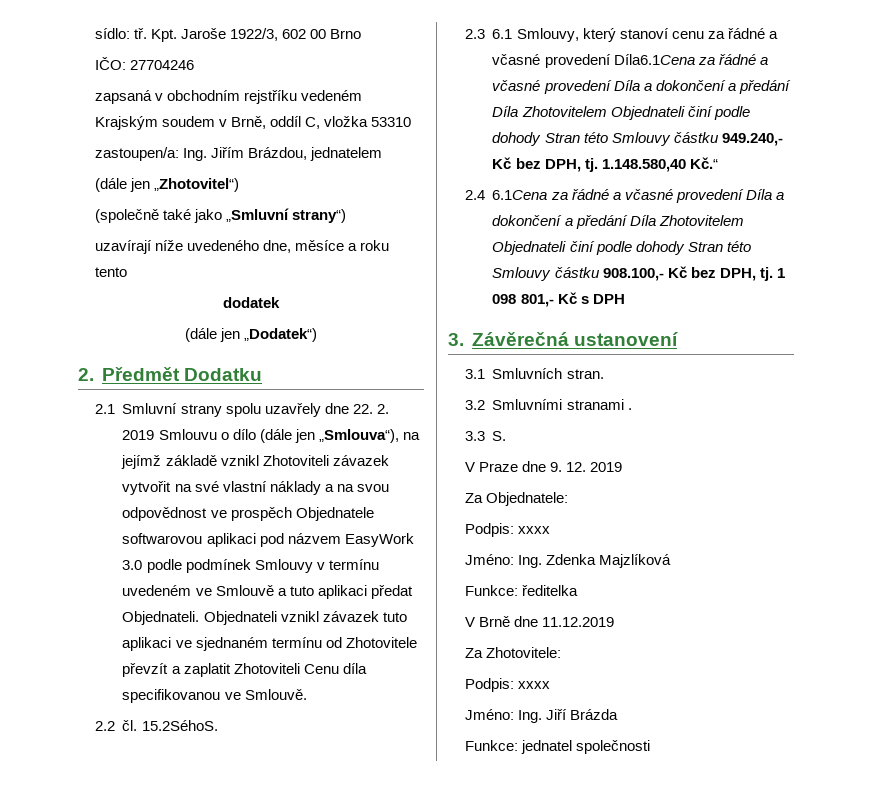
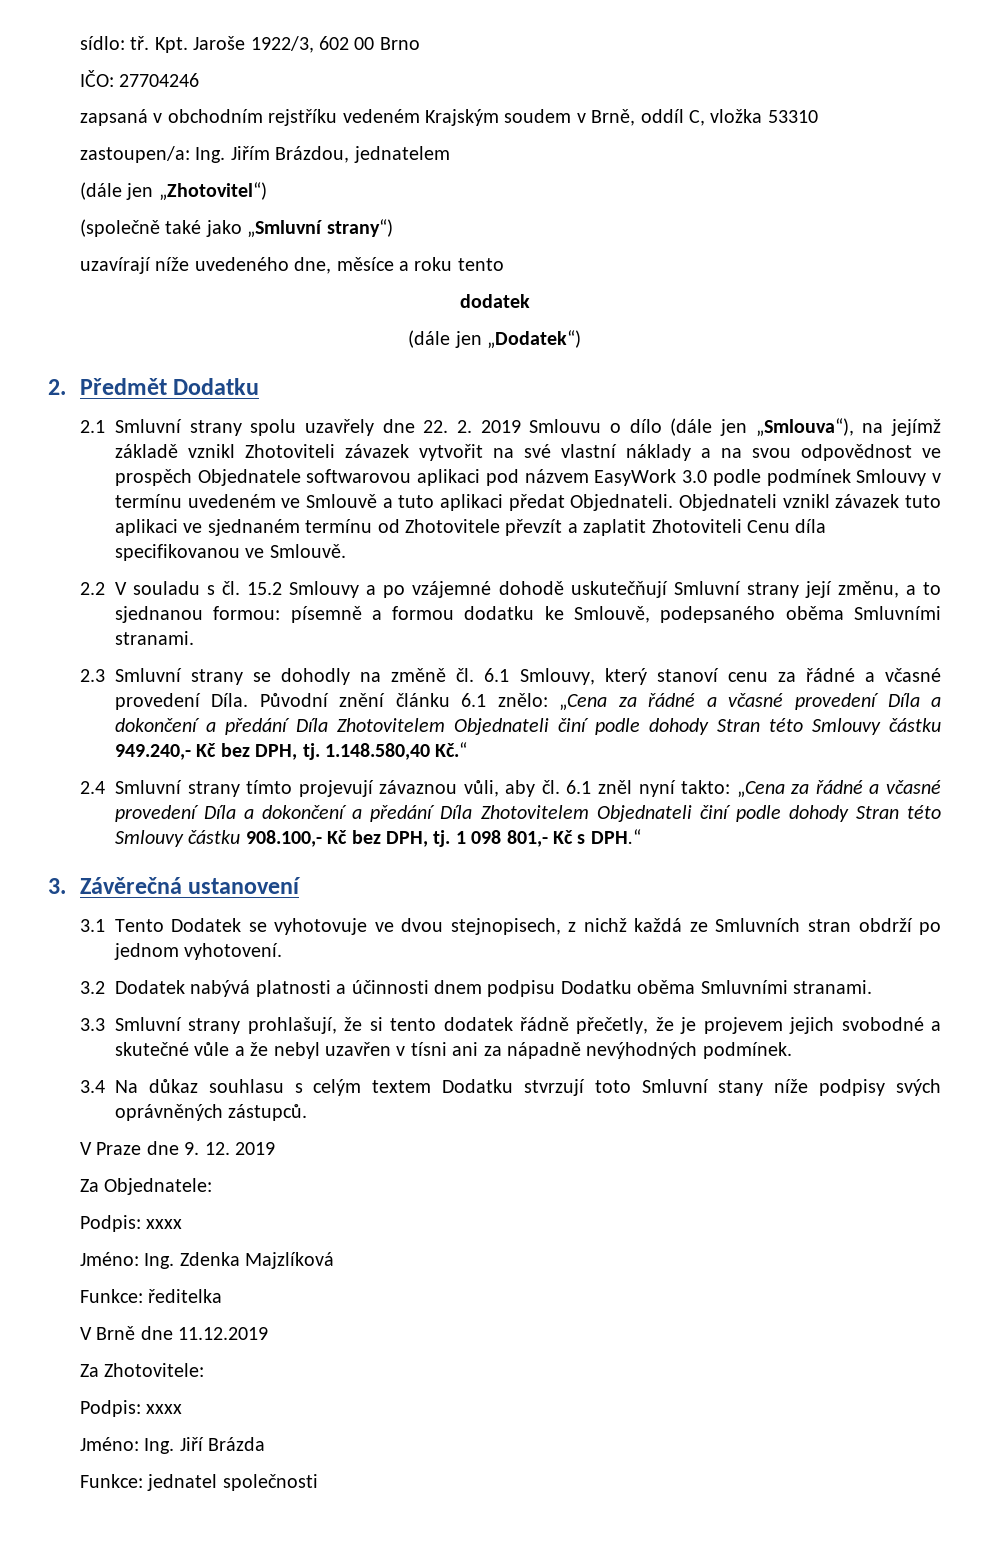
[122,720,218,731] [464,29,485,39] čl. 15.2SéhoS. // 2.3 -> [114,581,942,598] [114,606,941,623] [114,631,194,645] [79,668,475,685] V souladu s čl. 15.2 Smlouvy a po vzájemné dohodě uskutečňují Smluvní strany její změnu, a to sjednanou formou: písemně a formou dodatku ke Smlouvě, podepsaného oběma Smluvními stranami. // 2.3 Smluvní strany se dohodly na změně čl.
[613,54,695,65] Díla6.1Cena -> [211,693,608,711] Díla. Původní znění článku 6.1 znělo: „Cena
[492,190,548,200] 6.1Cena -> [114,780,785,798] Smluvní strany tímto projevují závaznou vůli, aby čl. 6.1 zněl nyní takto: „Cena
[592,294,625,304] DPH -> [590,829,641,844] DPH.“
[492,368,604,379] [464,399,632,410] [464,431,507,441] Smluvních stran. // 3.2 Smluvními stranami . // 3.3 S. -> [114,918,942,935] [113,943,283,960] [79,980,872,997] [79,1017,942,1034] [114,1042,792,1059] [79,1079,941,1096] [114,1104,308,1121] Tento Dodatek se vyhotovuje ve dvou stejnopisech, z nichž každá ze Smluvních stran obdrží po jednom vyhotovení. // 3.2 Dodatek nabývá platnosti a účinnosti dnem podpisu Dodatku oběma Smluvními stranami. // 3.3 Smluvní strany prohlašují, že si tento dodatek řádně přečetly, že je projevem jejich svobodné a skutečné vůle a že nebyl uzavřen v tísni ani za nápadně nevýhodných podmínek. // 3.4 Na důkaz souhlasu s celým textem Dodatku stvrzují toto Smluvní stany níže podpisy svých oprávněných zástupců.

